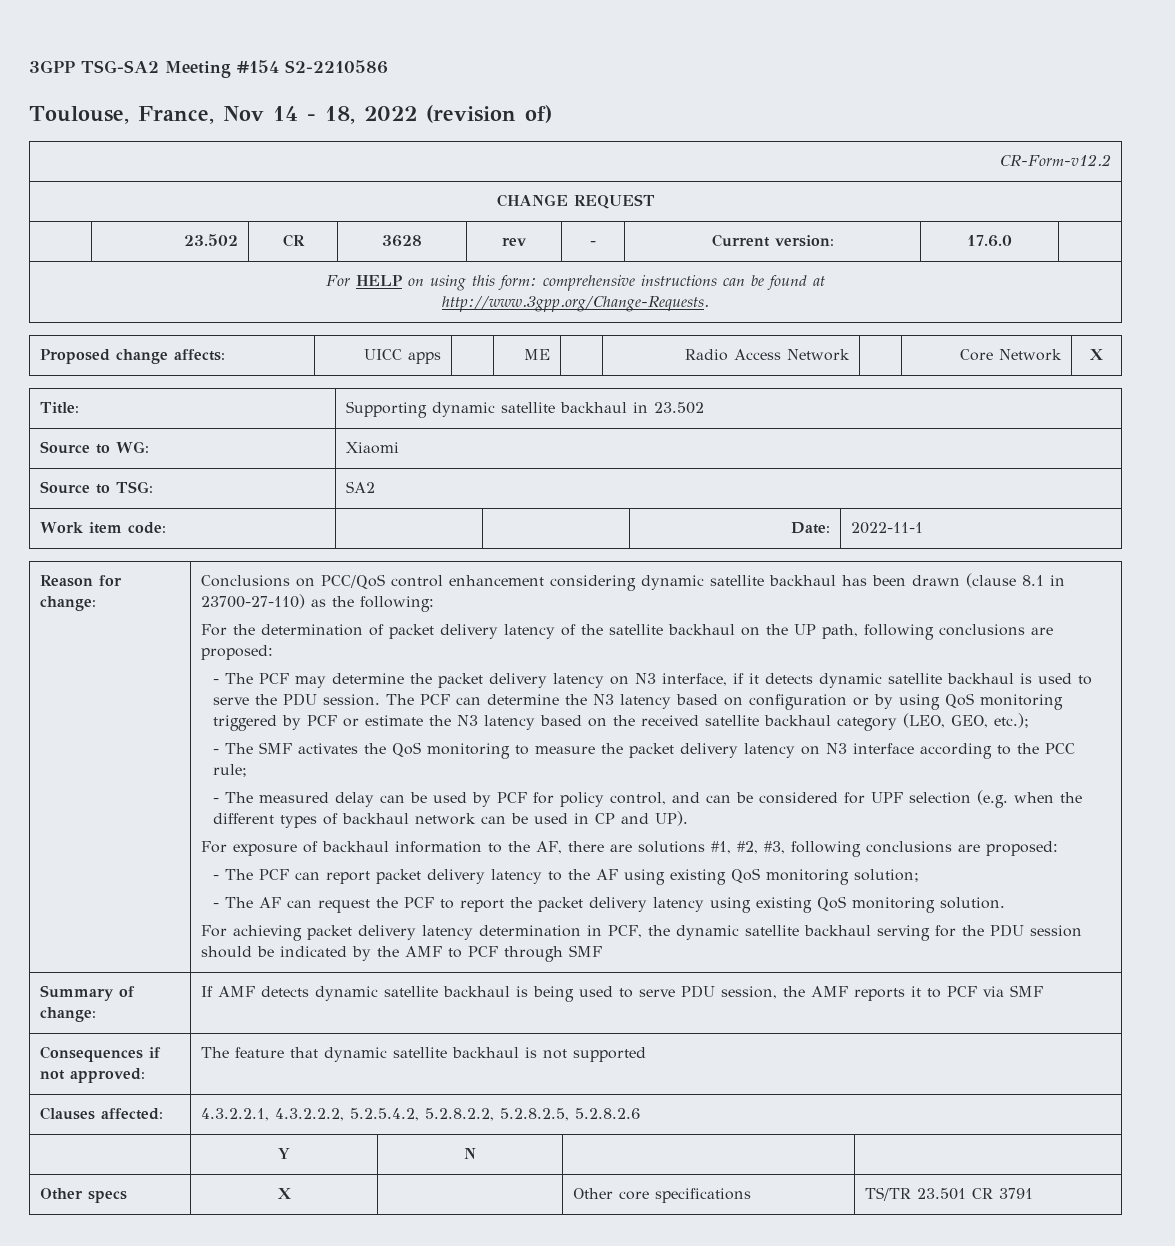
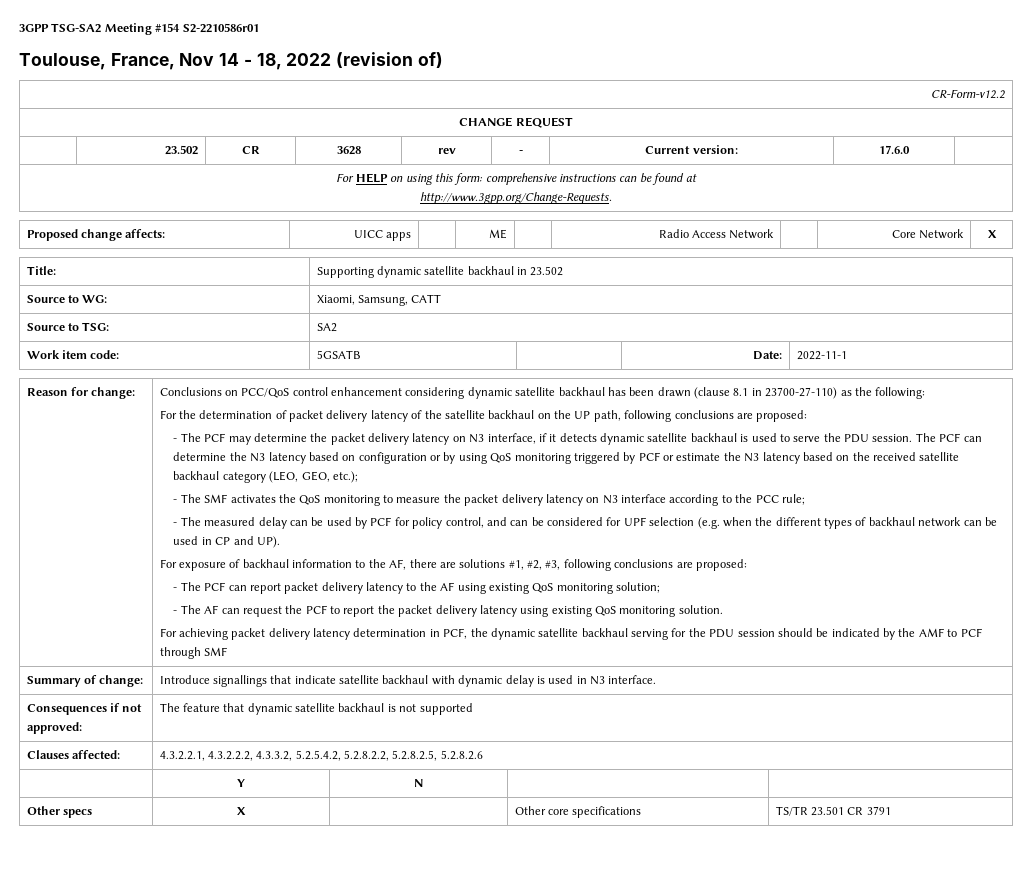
[285,60,388,74] S2-2210586 -> [182,23,259,33] S2-2210586r01
[345,442,399,454] Xiaomi -> [316,294,442,306] Xiaomi, Samsung, CATT
(166, 528) none -> [316,350,361,359] 5GSATB
[200,985,1043,1002] If AMF detects dynamic satellite backhaul is being used to serve PDU session, the AMF reports it to PCF via SMF -> [159,675,657,687] Introduce signallings that indicate satellite backhaul with dynamic delay is used in N3 interface.
(344, 1114) none -> [256,751,293,761] 4.3.3.2,

